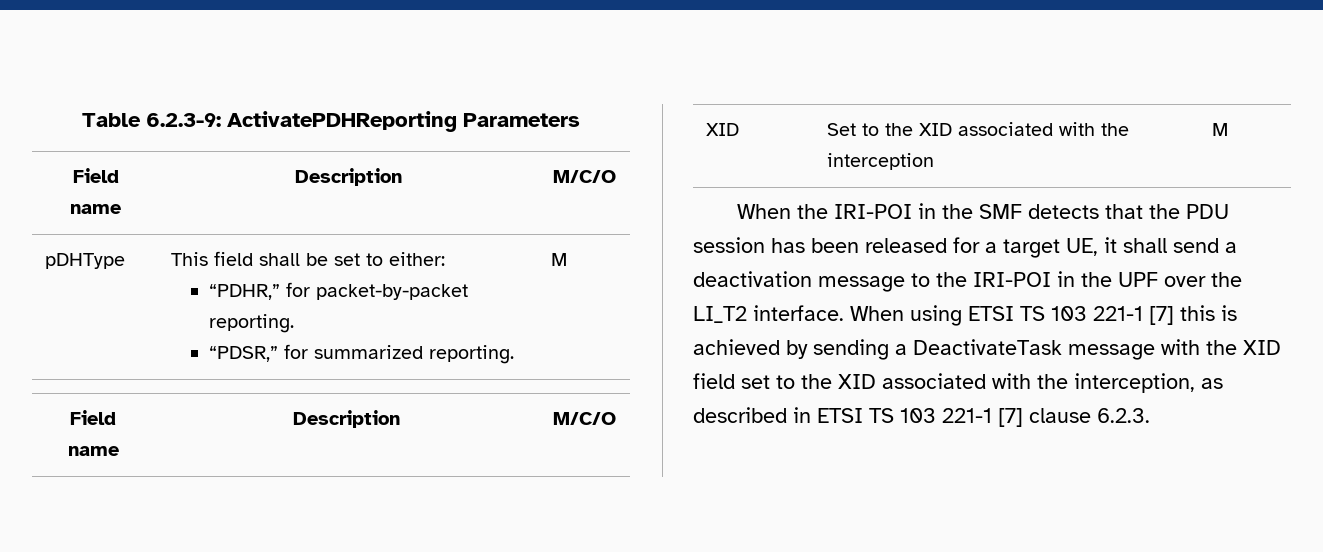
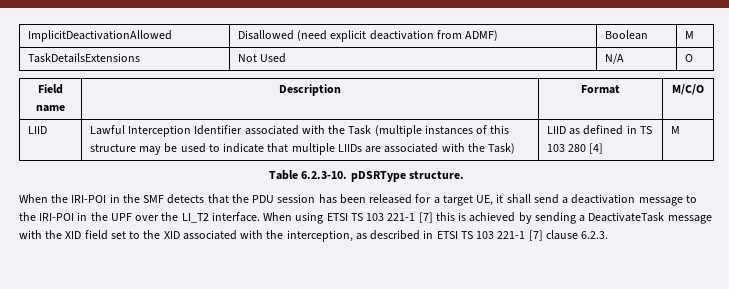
[82,111,580,132] [72,168,119,183] [70,204,121,214] [295,168,402,186] [552,170,616,183] [45,253,126,269] [171,251,446,266] [209,282,469,300] [209,314,295,333] [209,344,515,364] [551,253,568,266] [70,410,116,425] [67,446,119,456] [292,410,400,428] [552,412,616,425] [706,123,740,136] [827,122,1130,136] [827,153,935,170] [1212,123,1229,136] Table 6.2.3-9: ActivatePDHReporting Parameters // Field name | Description | M/C/O // pDHType | This field shall be set to either: // “PDHR,” for packet-by-packet reporting. // “PDSR,” for summarized reporting. | M // Field name | Description | M/C/O // XID | Set to the XID associated with the interception | M -> [27,30,172,42] [237,30,499,42] [604,30,648,40] [684,31,694,39] [27,53,140,63] [237,53,287,63] [604,53,624,64] [684,54,693,62] [38,84,63,94] [36,105,65,112] [279,84,341,96] [581,85,620,94] [672,84,704,95] [27,126,47,134] [89,125,510,137] [89,143,516,155] [546,125,652,135] [546,143,604,154] [670,126,680,134] [269,170,464,182] ImplicitDeactivationAllowed | Disallowed (need explicit deactivation from ADMF) | Boolean | M // TaskDetailsExtensions | Not Used | N/A | O // Field name | Description | Format | M/C/O // LIID | Lawful Interception Identifier associated with the Task (multiple instances of this structure may be used to indicate that multiple LIIDs are associated with the Task) | LIID as defined in TS 103 280 [4] | M // Table 6.2.3-10. pDSRType structure.

